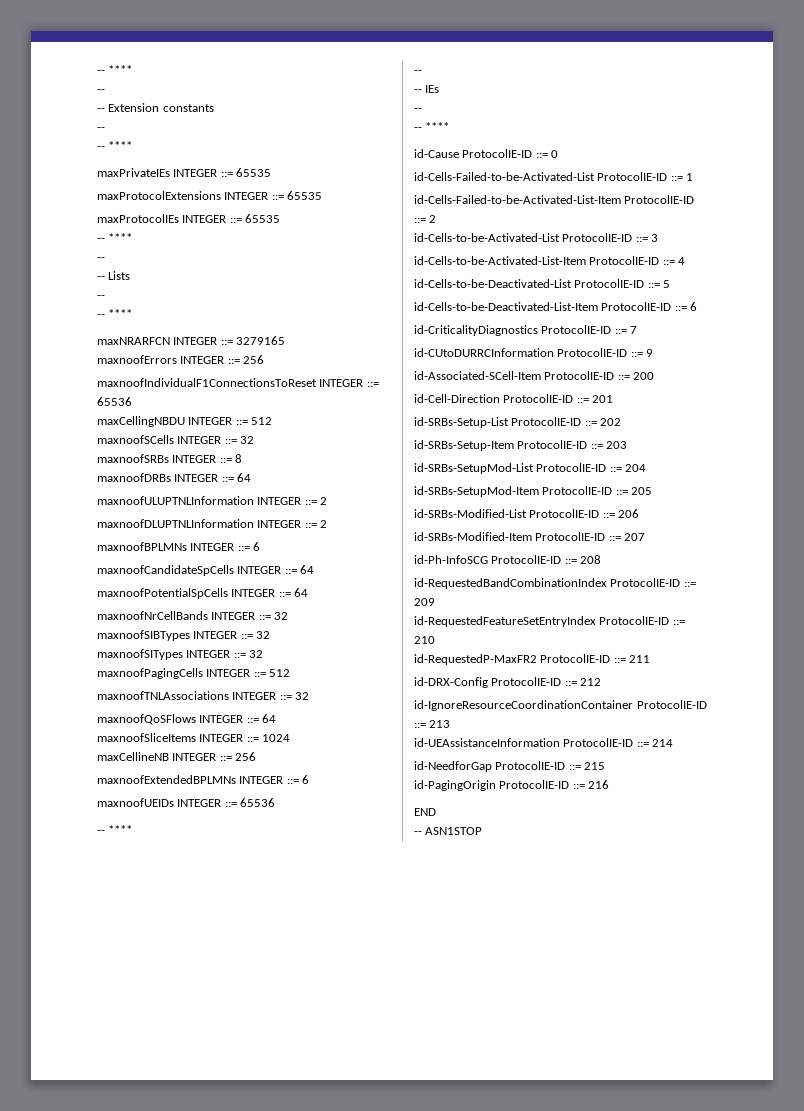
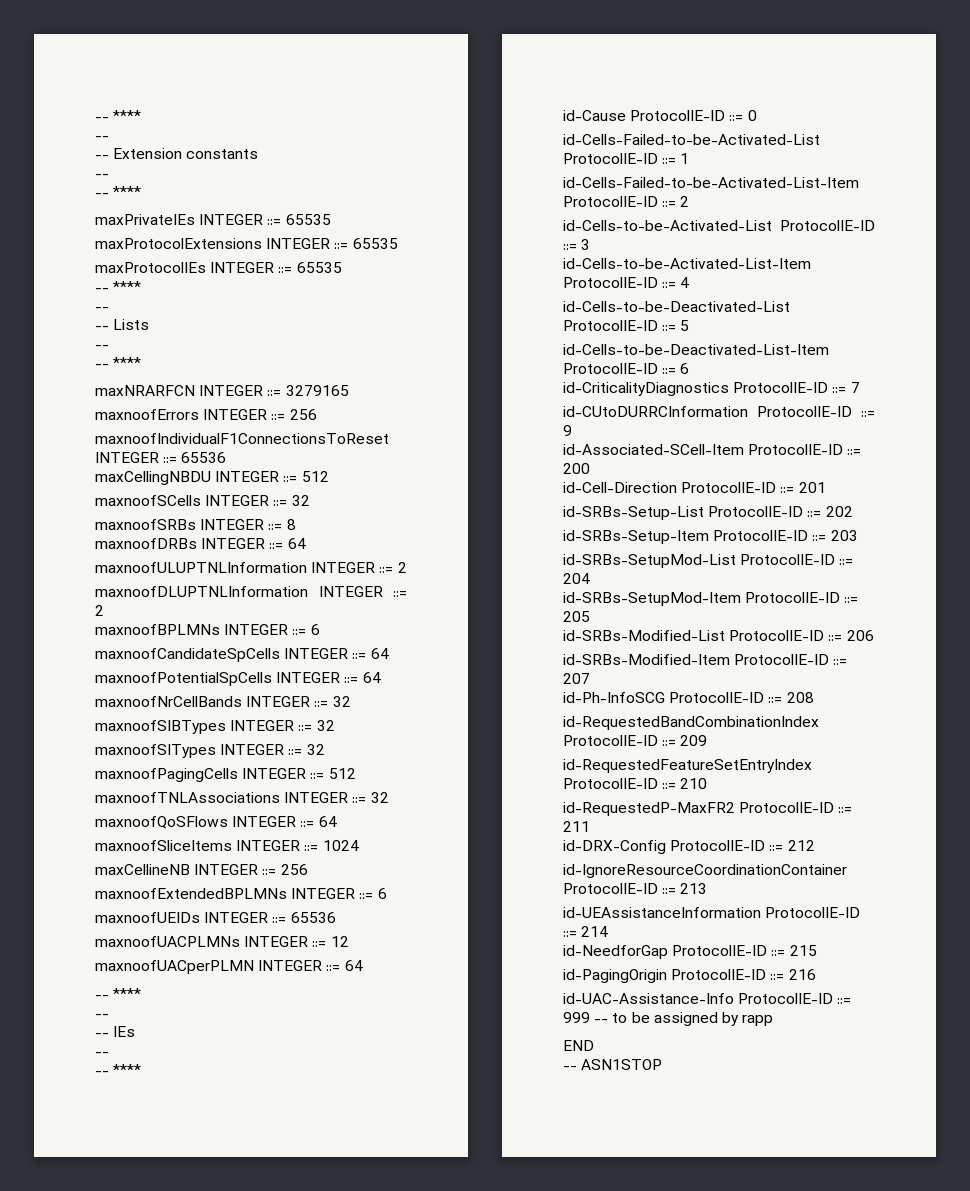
(276, 802) none -> [95,936,349,947] [95,960,363,974] // maxnoofUACPLMNs INTEGER ::= 12 // maxnoofUACperPLMN INTEGER ::= 64
(610, 784) none -> [563,993,852,1004] [563,1012,774,1026] // id-UAC-Assistance-Info ProtocolIE-ID ::= 999 -- to be assigned by rapp

